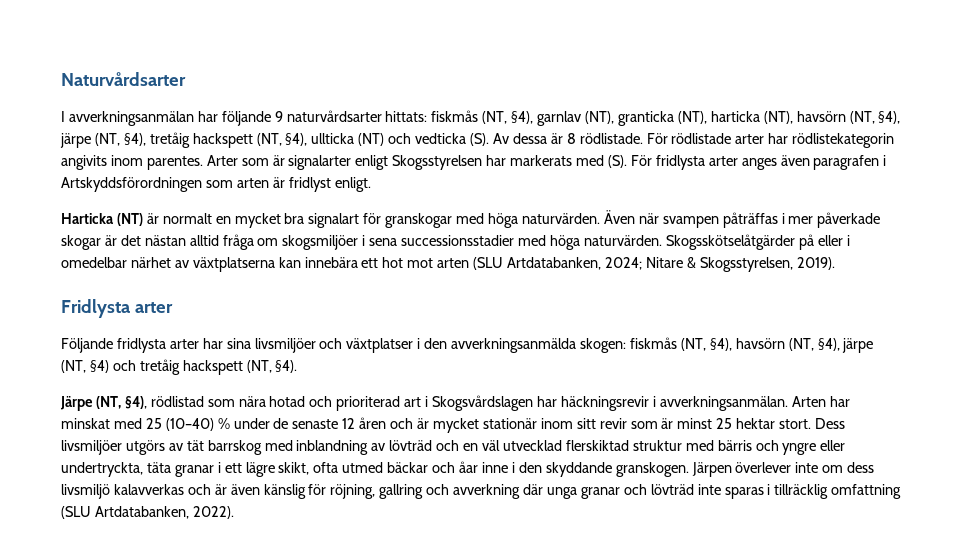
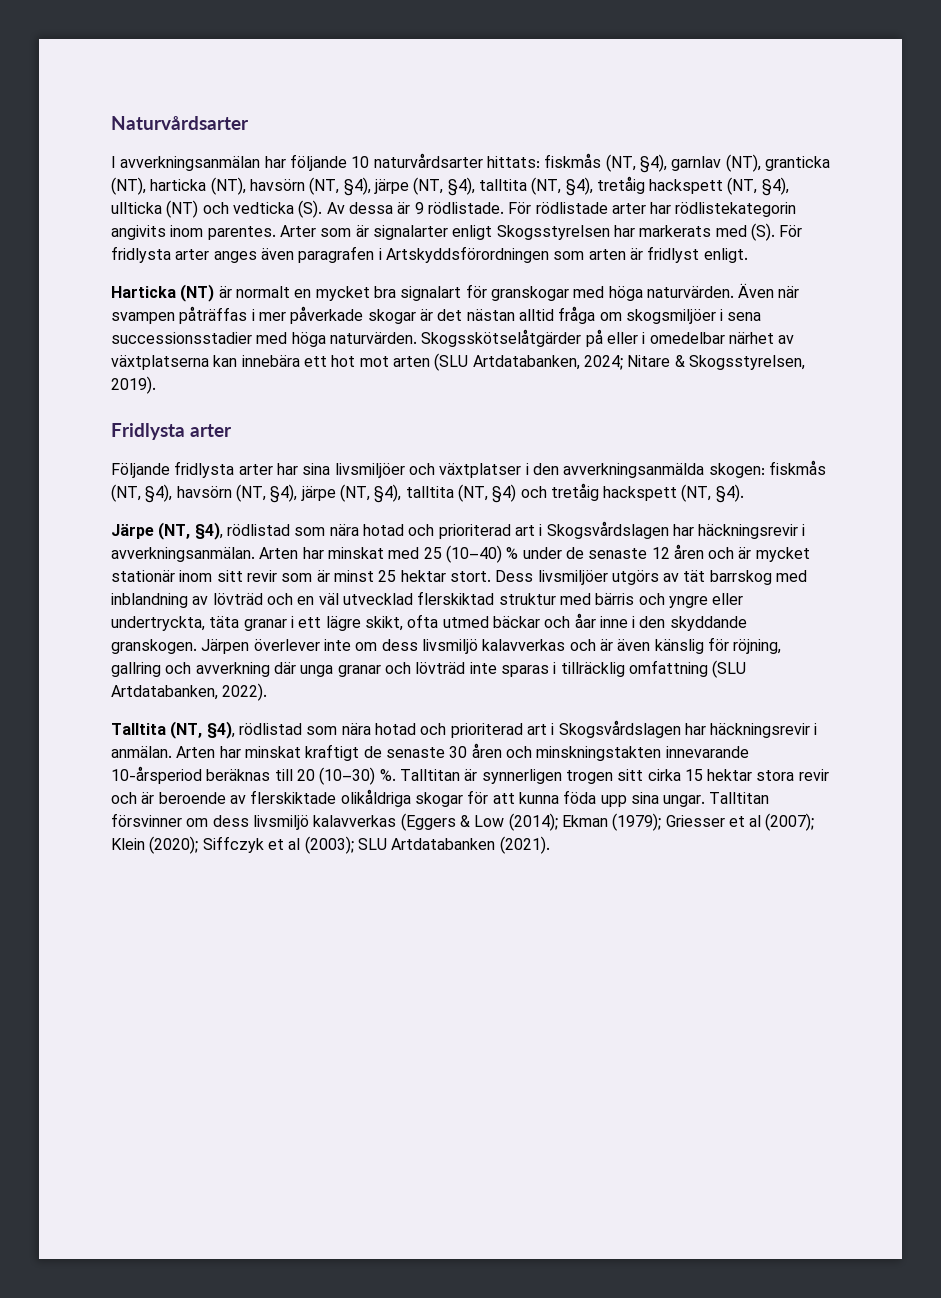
[274,111,283,122] 9 -> [351,156,370,168] 10
(146, 139) none -> [478,177,593,196] talltita (NT, §4),
[566,133,576,144] 8 -> [414,202,424,214] 9
(86, 366) none -> [374,484,488,503] §4), talltita (NT,
(234, 512) none -> [111,720,818,739] [111,743,749,761] [111,766,829,785] [111,789,770,807] [111,813,815,831] [111,836,550,854] // Talltita (NT, §4), rödlistad som nära hotad och prioriterad art i Skogsvårdslagen har häckningsrevir i anmälan. Arten har minskat kraftigt de senaste 30 åren och minskningstakten innevarande 10-årsperiod beräknas till 20 (10–30) %. Talltitan är synnerligen trogen sitt cirka 15 hektar stora revir och är beroende av flerskiktade olikåldriga skogar för att kunna föda upp sina ungar. Talltitan försvinner om dess livsmiljö kalavverkas (Eggers & Low (2014); Ekman (1979); Griesser et al (2007); Klein (2020); Siffczyk et al (2003); SLU Artdatabanken (2021).

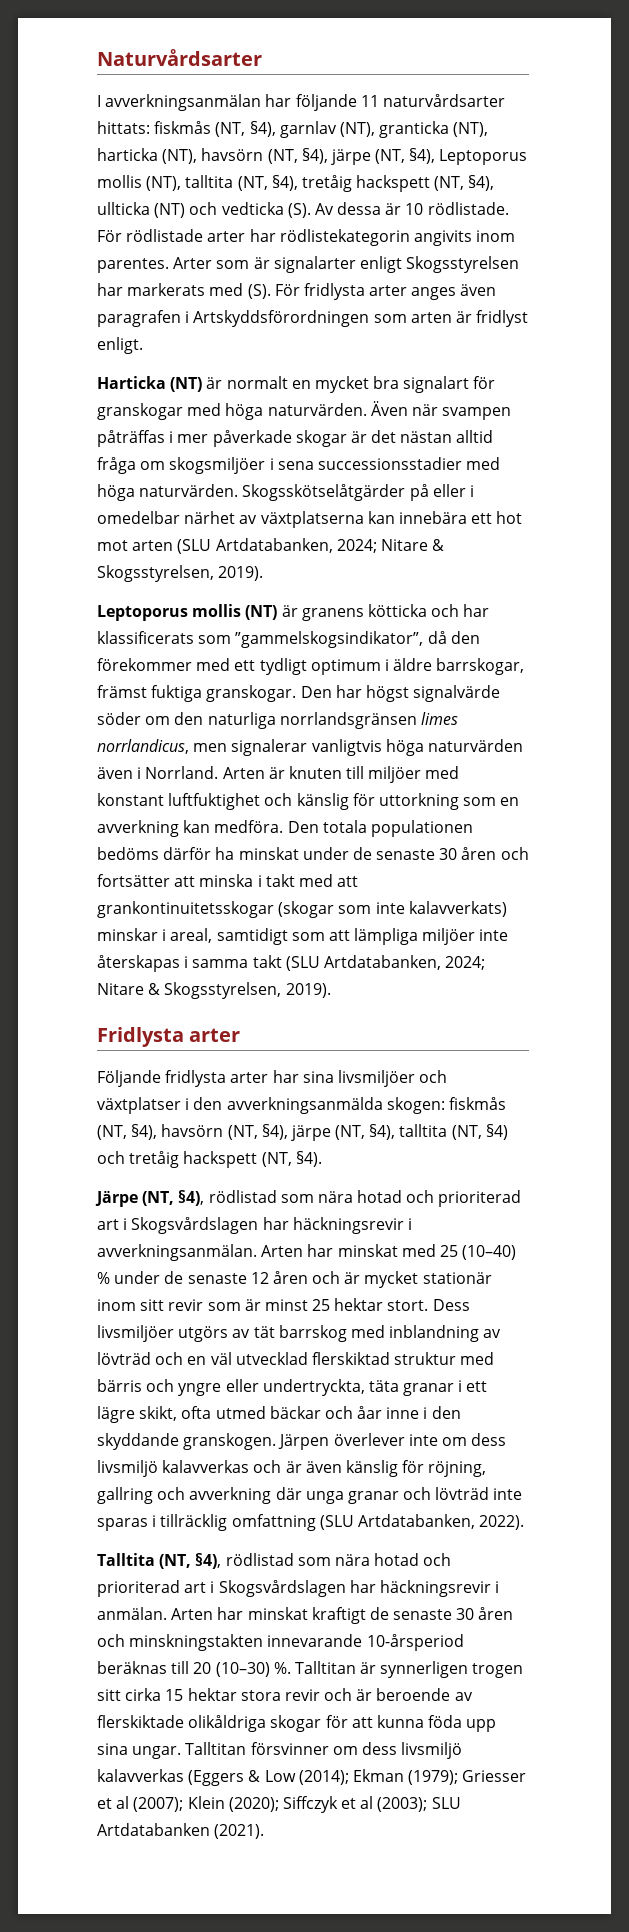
[351,156,370,168] 10 -> [360,95,379,107] 11
(475, 186) none -> [439,149,528,165] [97,175,182,191] Leptoporus mollis (NT),
[414,202,424,214] 9 -> [405,203,424,215] 10
(156, 385) none -> [97,604,490,621] [97,631,480,648] [97,658,525,675] [97,685,501,702] [97,712,458,729] [97,739,523,756] [97,766,460,783] [97,793,520,810] [97,820,473,837] [97,847,529,860] [97,874,359,887] [97,901,507,918] [97,928,509,945] [97,955,486,972] [97,982,331,999] // Leptoporus mollis (NT) är granens kötticka och har klassificerats som ”gammelskogsindikator”, då den förekommer med ett tydligt optimum i äldre barrskogar, främst fuktiga granskogar. Den har högst signalvärde söder om den naturliga norrlandsgränsen limes norrlandicus, men signalerar vanligtvis höga naturvärden även i Norrland. Arten är knuten till miljöer med konstant luftfuktighet och känslig för uttorkning som en avverkning kan medföra. Den totala populationen bedöms därför ha minskat under de senaste 30 åren och fortsätter att minska i takt med att grankontinuitetsskogar (skogar som inte kalavverkats) minskar i areal, samtidigt som att lämpliga miljöer inte återskapas i samma takt (SLU Artdatabanken, 2024; Nitare & Skogsstyrelsen, 2019).

